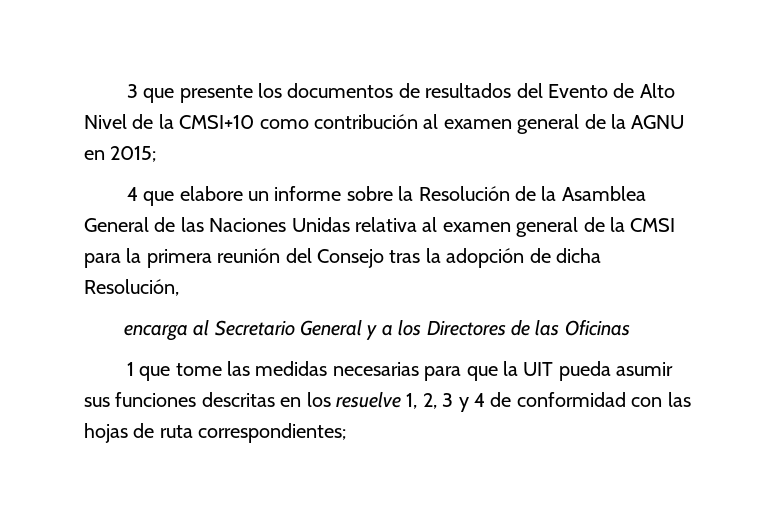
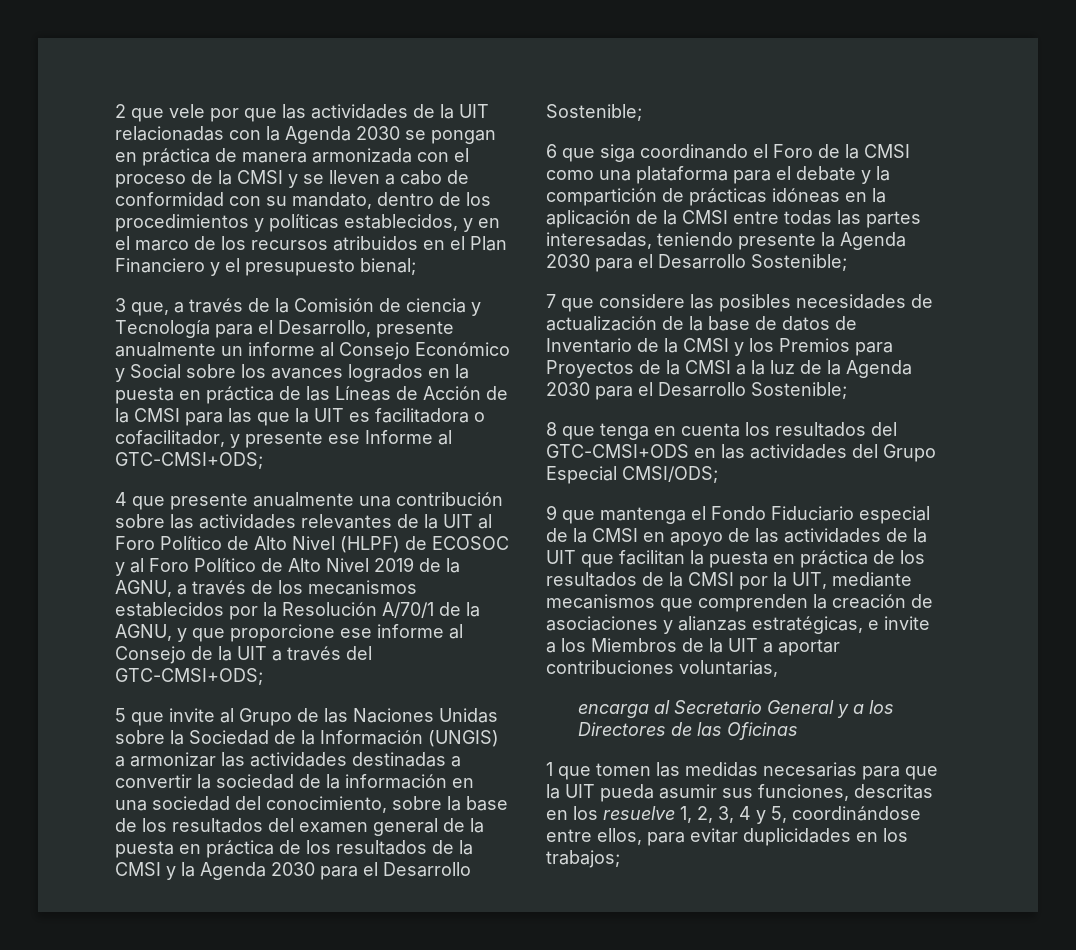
[126,83,675,103] [84,114,685,134] [84,146,157,162] [126,186,646,206] [84,217,676,237] [84,248,601,268] [84,279,179,296] 3 que presente los documentos de resultados del Evento de Alto Nivel de la CMSI+10 como contribución al examen general de la AGNU en 2015; // 4 que elabore un informe sobre la Resolución de la Asamblea General de las Naciones Unidas relativa al examen general de la CMSI para la primera reunión del Consejo tras la adopción de dicha Resolución, -> [115,104,489,122] [115,126,496,144] [115,148,469,166] [115,170,469,188] [115,192,491,209] [115,214,500,232] [115,236,507,251] [115,258,416,276] [115,298,481,316] [115,320,454,338] [115,342,510,360] [115,364,469,382] [115,386,508,404] [115,408,485,426] [115,430,452,448] [115,452,263,469] [115,492,503,510] [115,514,492,529] [115,536,509,553] [115,557,460,576] [115,580,417,597] [115,602,480,620] [115,624,463,642] [115,646,372,664] [115,668,263,685] [115,708,498,726] [115,730,499,747] [115,752,461,767] [115,774,474,789] [115,796,508,813] [115,818,484,836] [115,840,473,858] [115,862,471,880] [546,104,642,121] [546,144,910,162] [546,166,890,184] [546,188,886,206] [546,210,921,228] [546,232,906,250] [546,254,847,272] [546,294,933,312] [546,316,857,331] [546,338,893,356] [546,360,912,378] [546,382,847,400] [546,422,897,440] [546,444,936,462] [546,466,718,484] [546,505,930,524] [546,528,927,546] [546,550,925,568] [546,572,912,590] [546,594,933,612] [546,616,930,634] [546,638,840,656] [546,660,778,677] 2 que vele por que las actividades de la UIT relacionadas con la Agenda 2030 se pongan en práctica de manera armonizada con el proceso de la CMSI y se lleven a cabo de conformidad con su mandato, dentro de los procedimientos y políticas establecidos, y en el marco de los recursos atribuidos en el Plan Financiero y el presupuesto bienal; // 3 que, a través de la Comisión de ciencia y Tecnología para el Desarrollo, presente anualmente un informe al Consejo Económico y Social sobre los avances logrados en la puesta en práctica de las Líneas de Acción de la CMSI para las que la UIT es facilitadora o cofacilitador, y presente ese Informe al GTC-CMSI+ODS; // 4 que presente anualmente una contribución sobre las actividades relevantes de la UIT al Foro Político de Alto Nivel (HLPF) de ECOSOC y al Foro Político de Alto Nivel 2019 de la AGNU, a través de los mecanismos establecidos por la Resolución A/70/1 de la AGNU, y que proporcione ese informe al Consejo de la UIT a través del GTC-CMSI+ODS; // 5 que invite al Grupo de las Naciones Unidas sobre la Sociedad de la Información (UNGIS) a armonizar las actividades destinadas a convertir la sociedad de la información en una sociedad del conocimiento, sobre la base de los resultados del examen general de la puesta en práctica de los resultados de la CMSI y la Agenda 2030 para el Desarrollo Sostenible; // 6 que siga coordinando el Foro de la CMSI como una plataforma para el debate y la compartición de prácticas idóneas en la aplicación de la CMSI entre todas las partes interesadas, teniendo presente la Agenda 2030 para el Desarrollo Sostenible; // 7 que considere las posibles necesidades de actualización de la base de datos de Inventario de la CMSI y los Premios para Proyectos de la CMSI a la luz de la Agenda 2030 para el Desarrollo Sostenible; // 8 que tenga en cuenta los resultados del GTC-CMSI+ODS en las actividades del Grupo Especial CMSI/ODS; // 9 que mantenga el Fondo Fiduciario especial de la CMSI en apoyo de las actividades de la UIT que facilitan la puesta en práctica de los resultados de la CMSI por la UIT, mediante mecanismos que comprenden la creación de asociaciones y alianzas estratégicas, e invite a los Miembros de la UIT a aportar contribuciones voluntarias,
[175,363,222,376] tome -> [596,763,651,776] tomen
[115,392,197,407] funciones -> [758,784,849,801] funciones,
[442,392,691,412] [84,423,347,443] 3 y 4 de conformidad con las hojas de ruta correspondientes; -> [718,806,921,824] [546,828,908,846] [546,850,620,868] 3, 4 y 5, coordinándose entre ellos, para evitar duplicidades en los trabajos;

